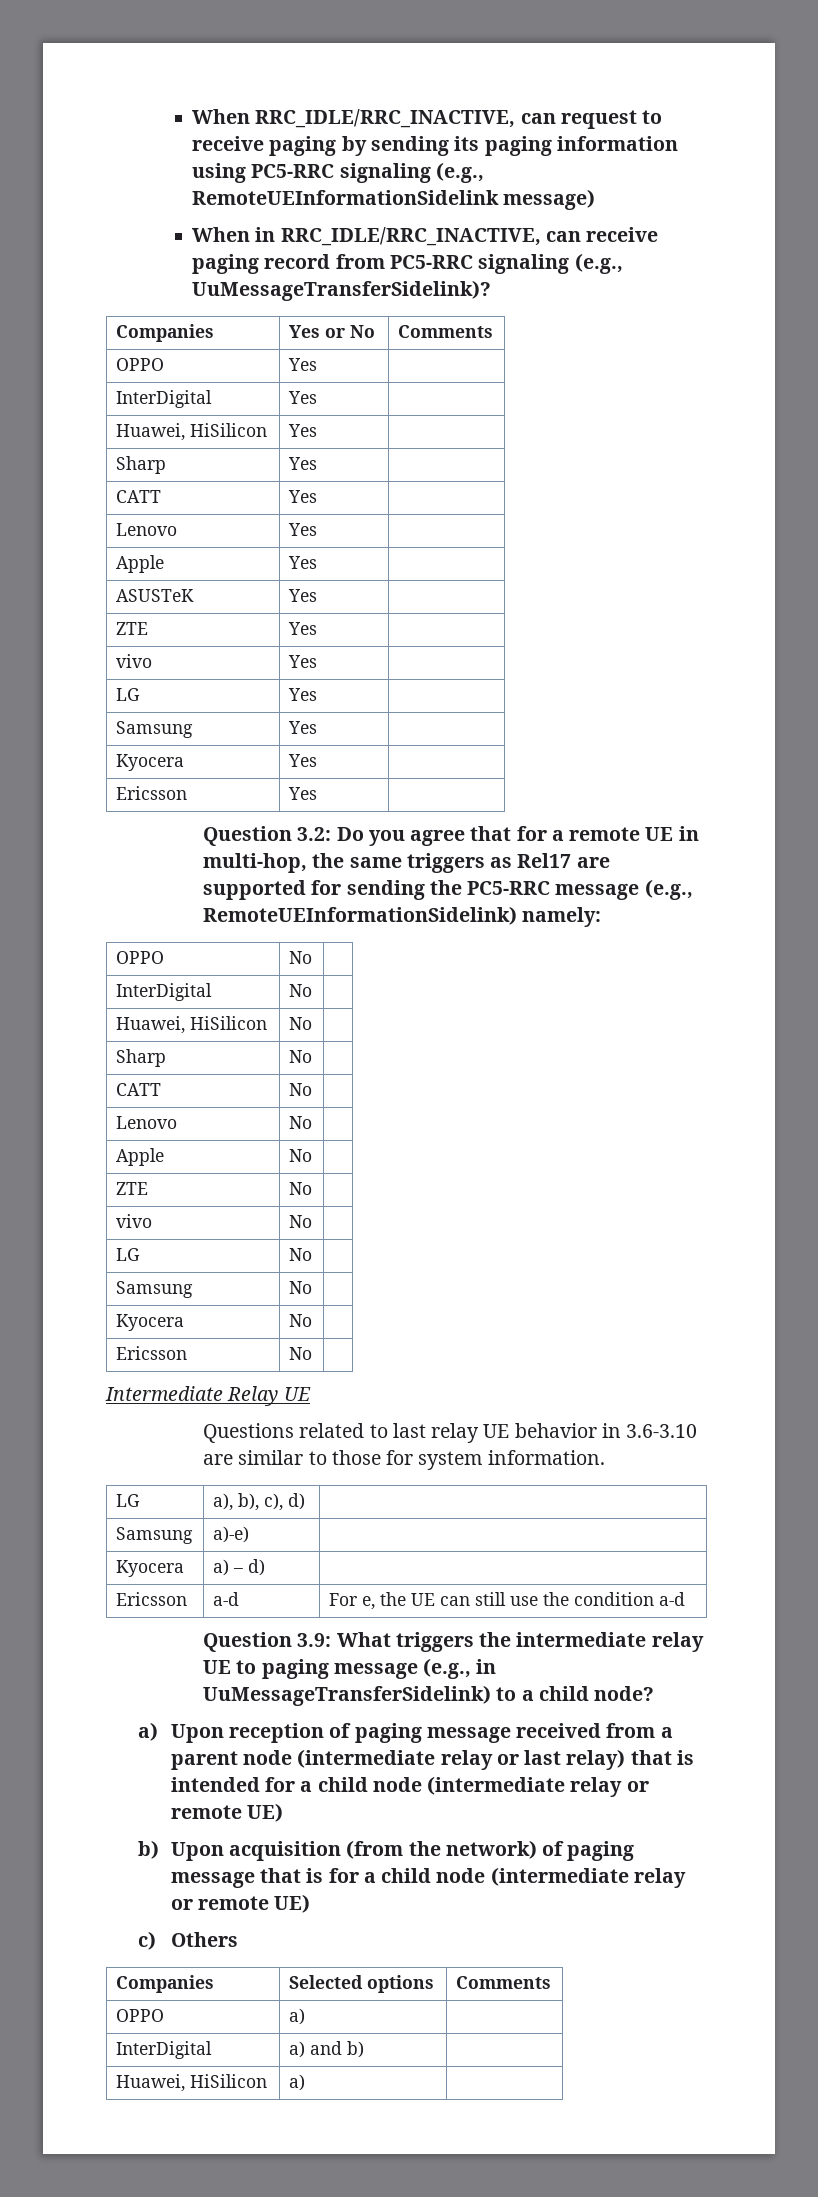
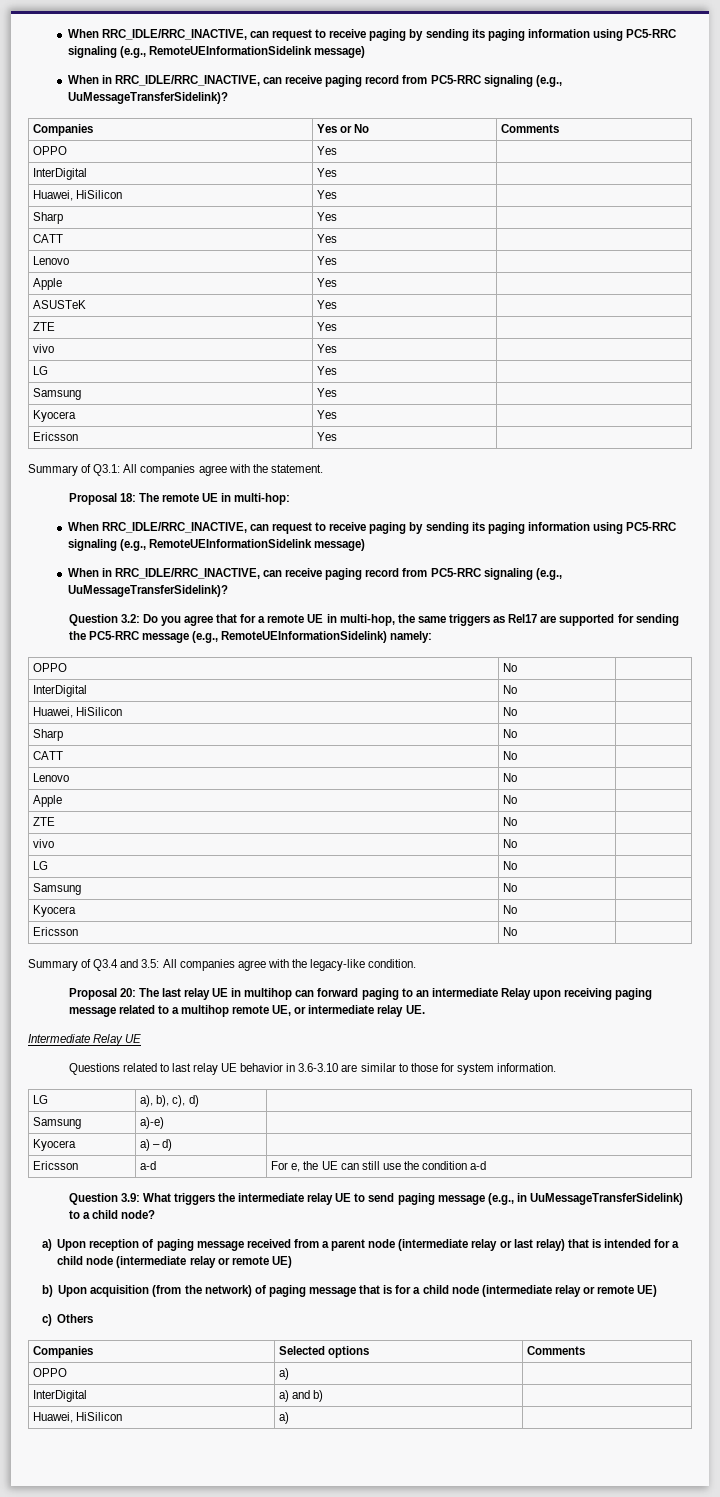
(318, 793) none -> [28,464,323,476] [68,493,291,505] [67,522,677,534] [67,539,365,551] [67,568,562,580] [67,585,228,597] // Summary of Q3.1: All companies agree with the statement. // Proposal 18: The remote UE in multi-hop: // When RRC_IDLE/RRC_INACTIVE, can request to receive paging by sending its paging information using PC5-RRC signaling (e.g., RemoteUEInformationSidelink message) // When in RRC_IDLE/RRC_INACTIVE, can receive paging record from PC5-RRC signaling (e.g., UuMessageTransferSidelink)?
(313, 1353) none -> [28,959,417,971] [68,988,653,1000] [68,1005,425,1017] // Summary of Q3.4 and 3.5: All companies agree with the legacy-like condition. // Proposal 20: The last relay UE in multihop can forward paging to an intermediate Relay upon receiving paging message related to a multihop remote UE, or intermediate relay UE.
(257, 1667) none -> [368,1193,395,1202] send

